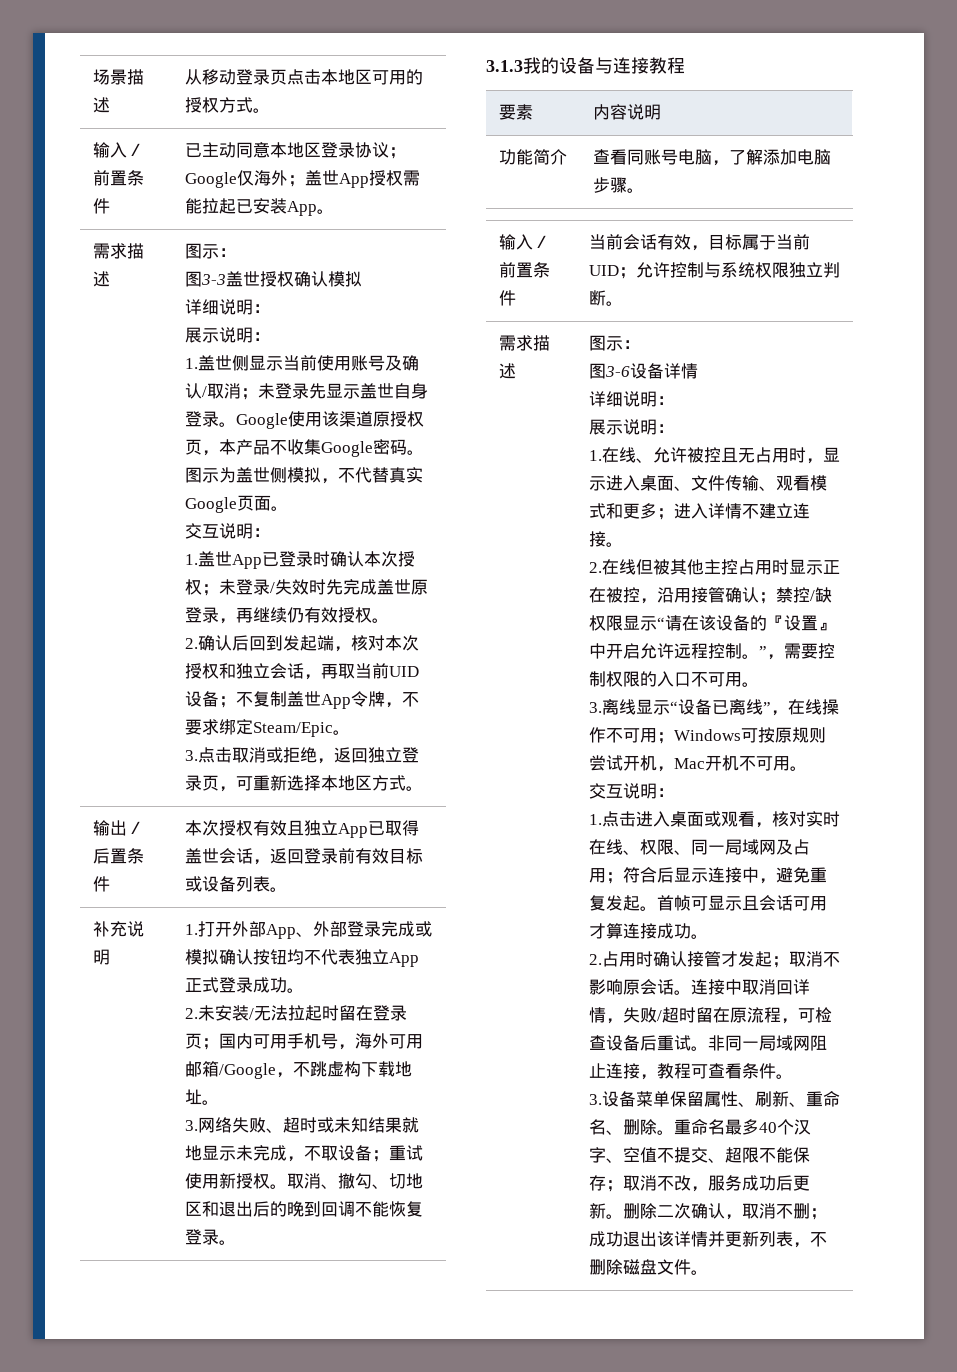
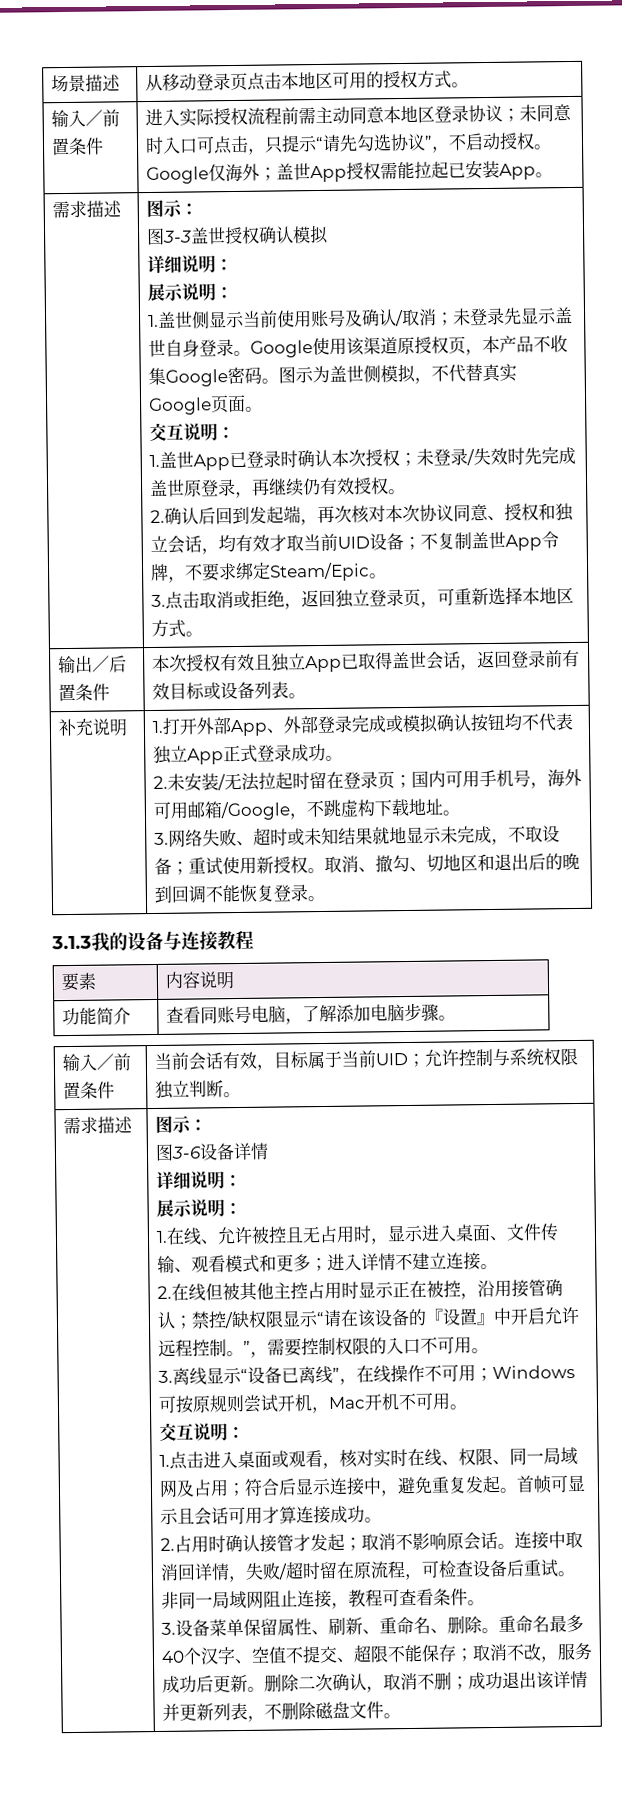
[184,143,202,158] 已 -> [144,107,316,127] 进入实际授权流程前需
(406, 153) none -> [518,103,572,122] [144,132,552,155] 未同意时入口可点击，只提示“请先勾选协议”，不启动授权。
(351, 649) none -> [316,505,352,524] 再次
(419, 643) none -> [418,503,505,522] 协议同意、
[320,663,338,679] 再 -> [217,534,287,553] 均有效才

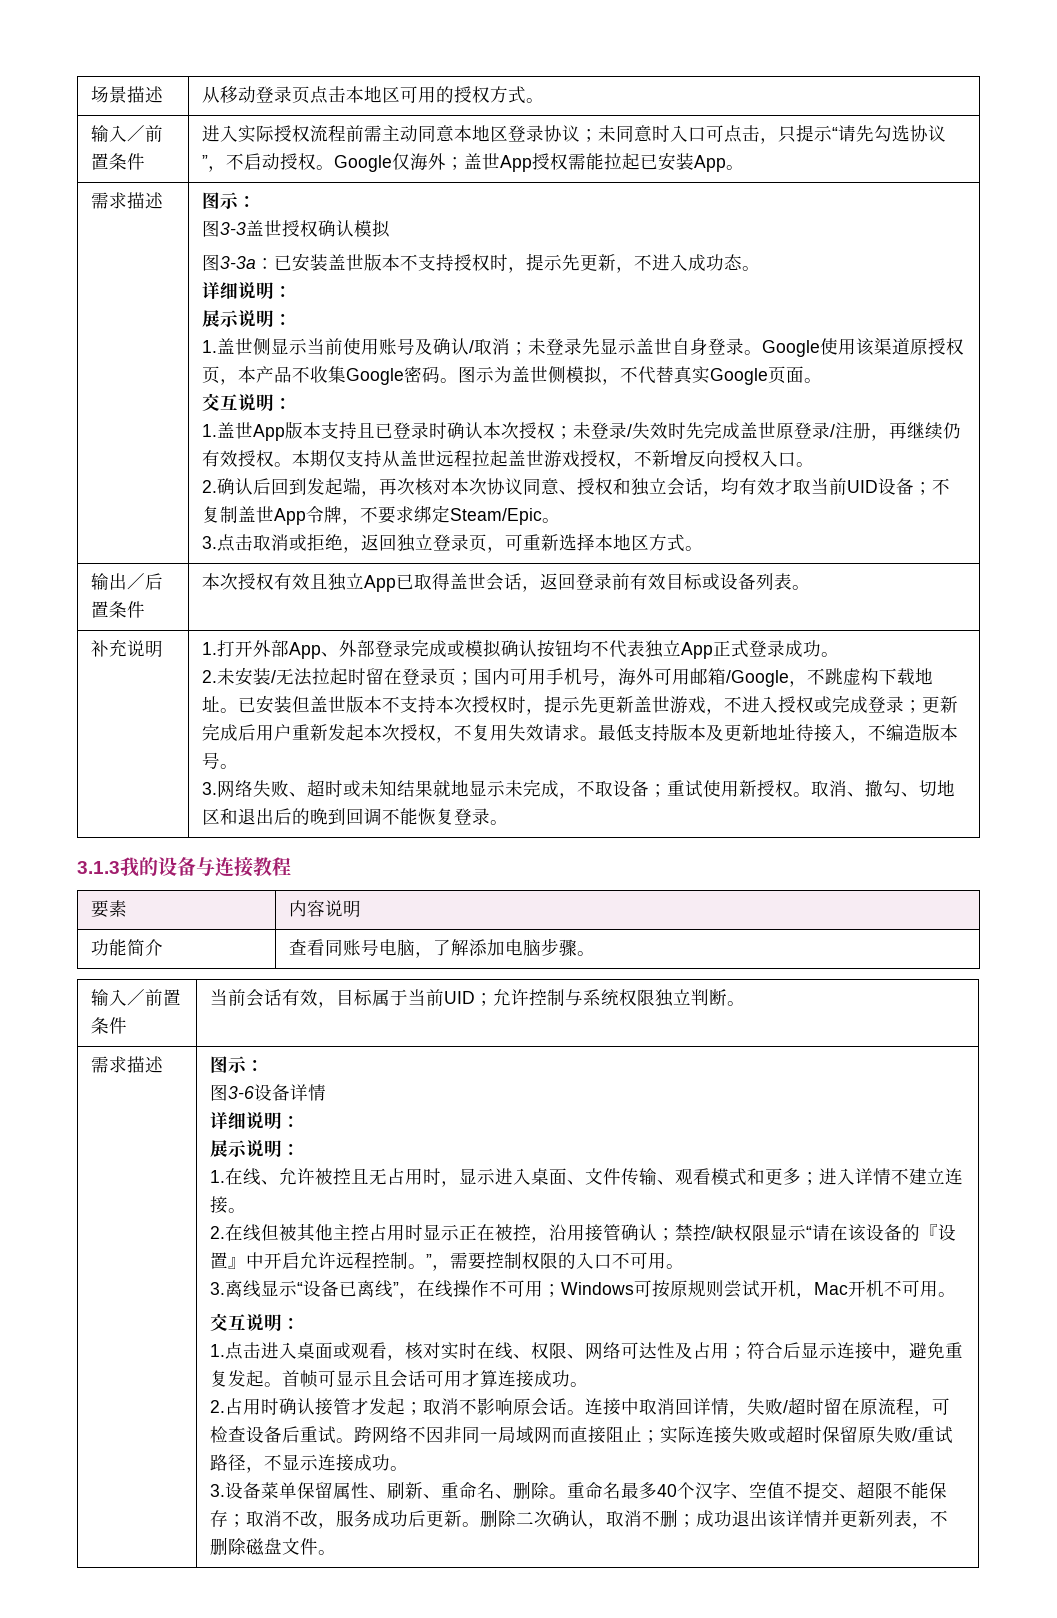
(329, 234) none -> [201,253,760,273] // 图3-3a：已安装盖世版本不支持授权时，提示先更新，不进入成功态。
(230, 462) none -> [284,421,375,439] 版本支持且
(236, 488) none -> [829,422,871,439] /注册
(406, 491) none -> [291,450,814,469] 本期仅支持从盖世远程拉起盖世游戏授权，不新增反向授权入口。
(460, 813) none -> [237,695,958,715] [201,723,958,743] [201,752,238,769] 已安装但盖世版本不支持本次授权时，提示先更新盖世游戏，不进入授权或完成登录；更新完成后用户重新发起本次授权，不复用失效请求。最低支持版本及更新地址待接入，不编造版本号。
[508,1447,578,1466] [158,1479,178,1498] 同一局域网 -> [584,1342,675,1360] 网络可达性
(576, 1574) none -> [353,1426,444,1444] 跨网络不因
[262,1588,468,1609] 阻止连接，教程可查看条件 -> [551,1425,953,1444] [209,1454,390,1473] 而直接阻止；实际连接失败或超时保留原失败/重试路径，不显示连接成功

